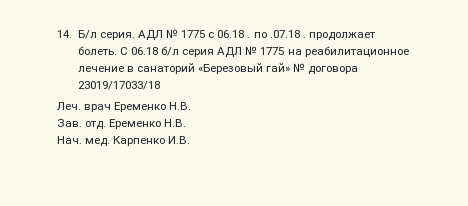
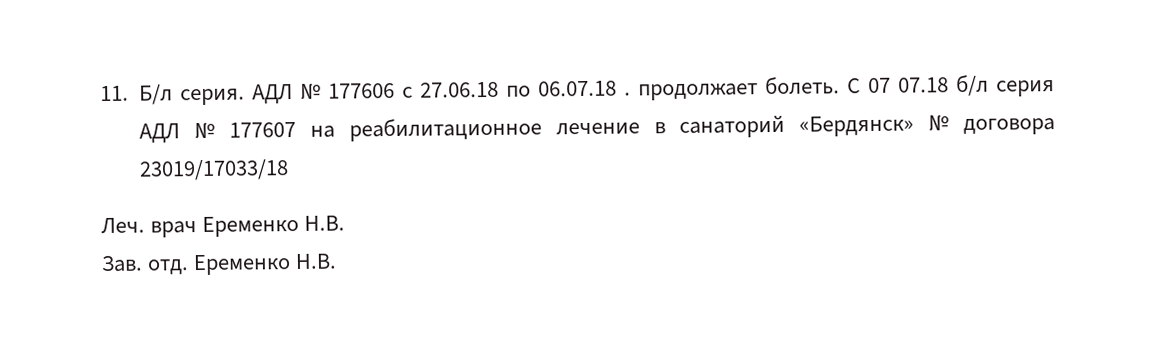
[57,30,72,38] 14. -> [100,85,129,102] 11.
[181,30,300,38] 1775 с 06.18 . по .07.18 -> [328,80,618,99] 177606 с 27.06.18 по 06.07.18
[130,47,158,55] 06.18 -> [868,77,950,94] 07 07.18
[260,47,285,55] 1775 -> [229,122,296,138] 177607
[198,63,291,74] «Березовый гай» -> [799,115,915,137] «Бердянск»
[57,136,191,147] // Нач. мед. Карпенко И.В. -> (338, 261) none

